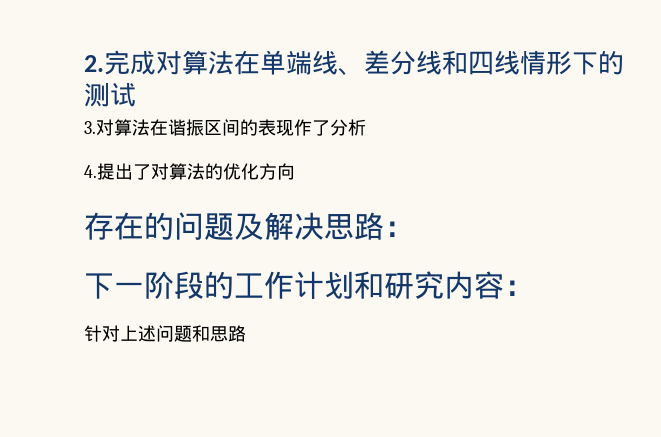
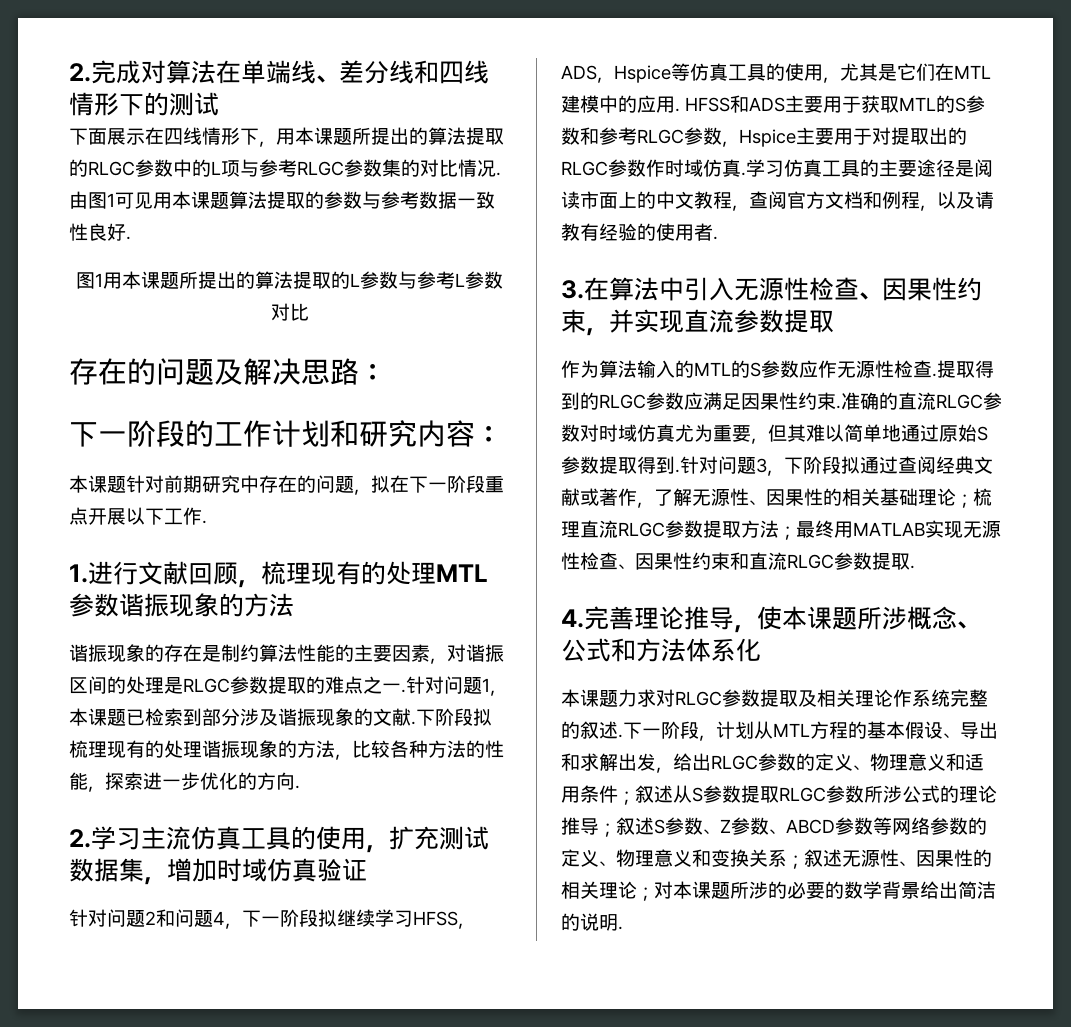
[84,119,366,136] [84,163,295,180] 3.对算法在谐振区间的表现作了分析 // 4.提出了对算法的优化方向 -> [69,127,504,147] [69,159,501,177] [69,191,495,209] [69,223,131,241] [76,271,503,289] [270,303,309,321] 下面展示在四线情形下，用本课题所提出的算法提取的RLGC参数中的L项与参考RLGC参数集的对比情况.由图1可见用本课题算法提取的参数与参考数据一致性良好. // 图1用本课题所提出的算法提取的L参数与参考L参数对比
[84,325,246,342] 针对上述问题和思路 -> [69,475,504,495] [69,507,207,525] [69,561,488,588] [69,593,294,617] [69,644,504,664] [69,676,507,696] [69,708,492,726] [69,740,504,760] [69,772,300,792] [69,826,489,853] [69,858,367,885] [69,909,475,929] [561,63,991,83] [561,95,985,113] [561,127,967,147] [561,159,993,177] [561,191,994,211] [561,223,718,241] [561,277,982,301] [561,309,834,336] [561,360,994,378] [561,392,1002,410] [561,424,988,444] [561,456,993,476] [561,488,992,508] [561,520,1001,540] [561,552,915,570] [561,606,980,633] [561,638,761,662] [561,689,988,707] [561,721,998,741] [561,753,984,773] [561,785,997,805] [561,817,987,837] [561,849,992,869] [561,881,996,901] [561,913,623,931] 本课题针对前期研究中存在的问题，拟在下一阶段重点开展以下工作. // 1.进行文献回顾，梳理现有的处理MTL参数谐振现象的方法 // 谐振现象的存在是制约算法性能的主要因素，对谐振区间的处理是RLGC参数提取的难点之一.针对问题1，本课题已检索到部分涉及谐振现象的文献.下阶段拟梳理现有的处理谐振现象的方法，比较各种方法的性能，探索进一步优化的方向. // 2.学习主流仿真工具的使用，扩充测试数据集，增加时域仿真验证 // 针对问题2和问题4，下一阶段拟继续学习HFSS，ADS，Hspice等仿真工具的使用，尤其是它们在MTL建模中的应用. HFSS和ADS主要用于获取MTL的S参数和参考RLGC参数，Hspice主要用于对提取出的RLGC参数作时域仿真.学习仿真工具的主要途径是阅读市面上的中文教程，查阅官方文档和例程，以及请教有经验的使用者. // 3.在算法中引入无源性检查、因果性约束，并实现直流参数提取 // 作为算法输入的MTL的S参数应作无源性检查.提取得到的RLGC参数应满足因果性约束.准确的直流RLGC参数对时域仿真尤为重要，但其难以简单地通过原始S参数提取得到.针对问题3，下阶段拟通过查阅经典文献或著作，了解无源性、因果性的相关基础理论；梳理直流RLGC参数提取方法；最终用MATLAB实现无源性检查、因果性约束和直流RLGC参数提取. // 4.完善理论推导，使本课题所涉概念、公式和方法体系化 // 本课题力求对RLGC参数提取及相关理论作系统完整的叙述.下一阶段，计划从MTL方程的基本假设、导出和求解出发，给出RLGC参数的定义、物理意义和适用条件；叙述从S参数提取RLGC参数所涉公式的理论推导；叙述S参数、Z参数、ABCD参数等网络参数的定义、物理意义和变换关系；叙述无源性、因果性的相关理论；对本课题所涉的必要的数学背景给出简洁的说明.

